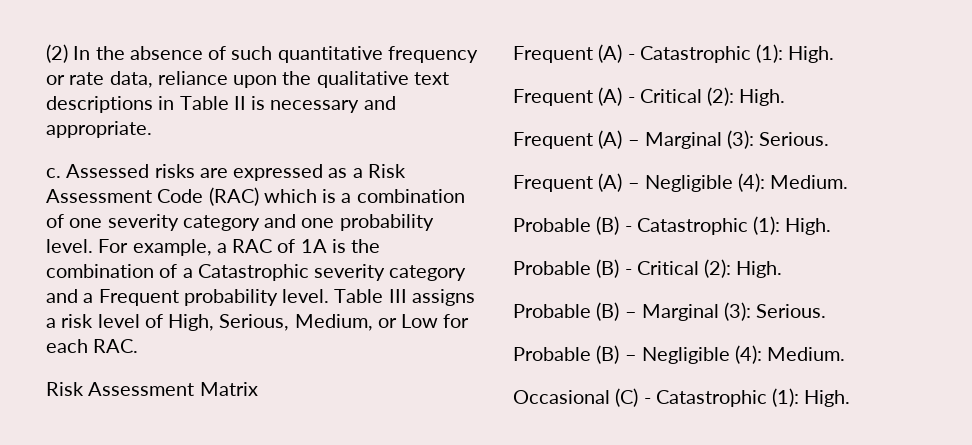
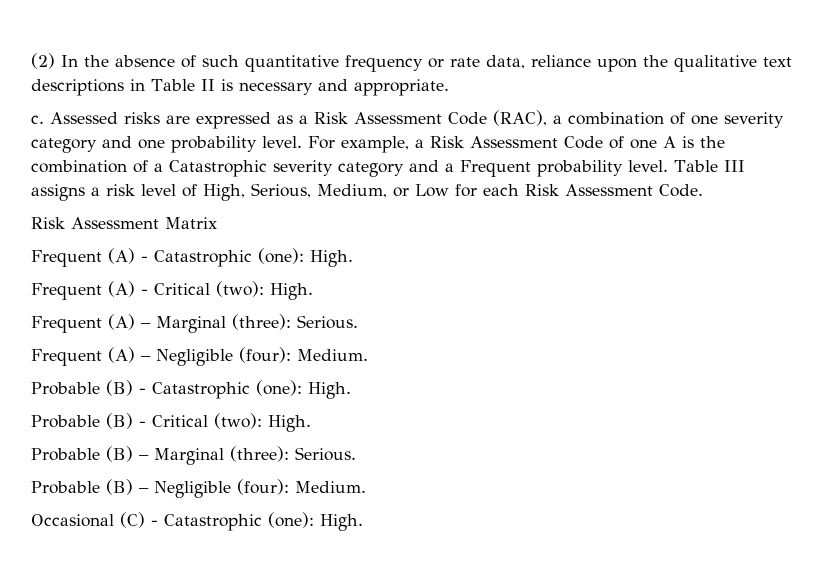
[208,187,337,206] (RAC) which is -> [493,110,547,126] (RAC),
[232,239,327,253] RAC of 1A -> [430,136,676,149] Risk Assessment Code of one A
[93,339,139,353] RAC. -> [525,184,703,197] Risk Assessment Code.
[756,44,784,63] (1): -> [258,248,304,264] (one):
[707,87,735,106] (2): -> [216,281,264,297] (two):
[727,130,755,149] (3): -> [232,314,291,330] (three):
[738,173,766,192] (4): -> [239,347,291,363] (four):
[753,216,781,235] (1): -> [256,380,302,396] (one):
[704,259,732,278] (2): -> [214,413,262,429] (two):
[724,302,752,321] (3): -> [230,446,289,462] (three):
[735,345,763,364] (4): -> [237,479,289,495] (four):
[772,388,800,407] (1): -> [268,512,314,528] (one):

